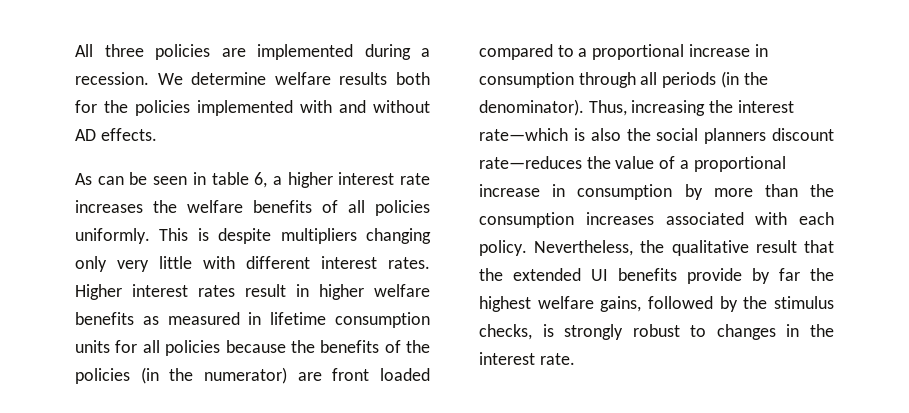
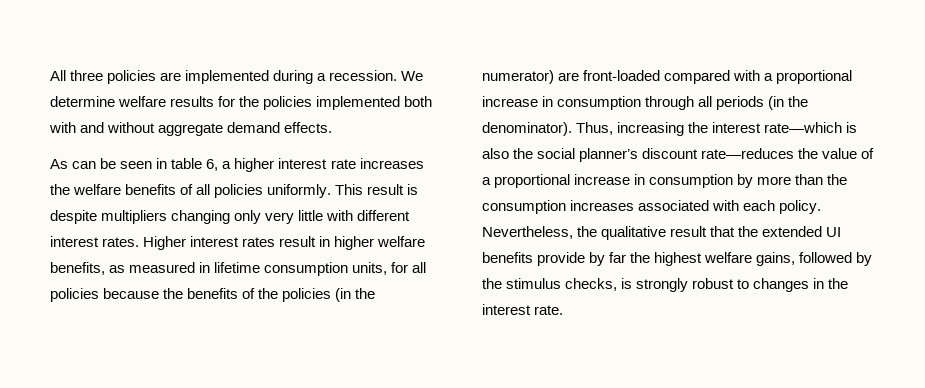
[396,72,430,85] both -> (215, 101) none
(293, 108) none -> [404,96,433,107] both
[75,129,96,141] AD -> [158,122,281,136] aggregate demand
(189, 234) none -> [367,184,405,195] result
[75,312,134,325] benefits -> [50,262,105,275] benefits,
[75,340,110,353] units -> [352,262,388,275] units,
[332,368,430,381] [479,44,574,60] front loaded compared to -> [583,70,761,84] front-loaded compared with
[704,128,767,144] planners -> [579,148,639,162] planner’s

